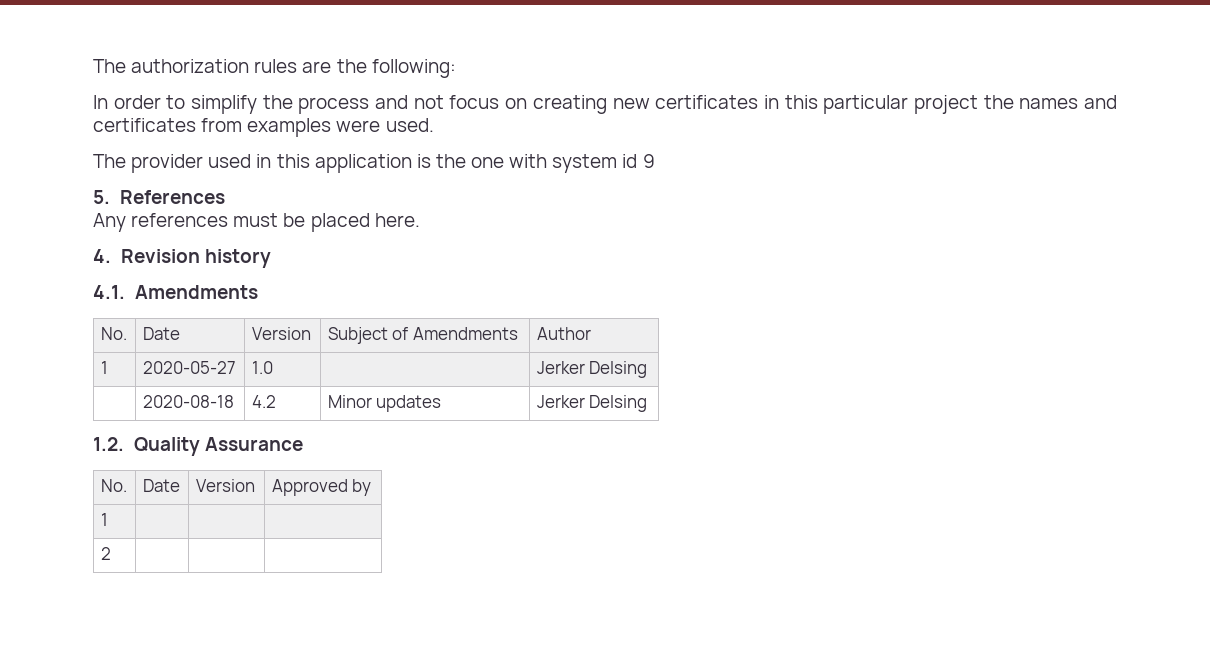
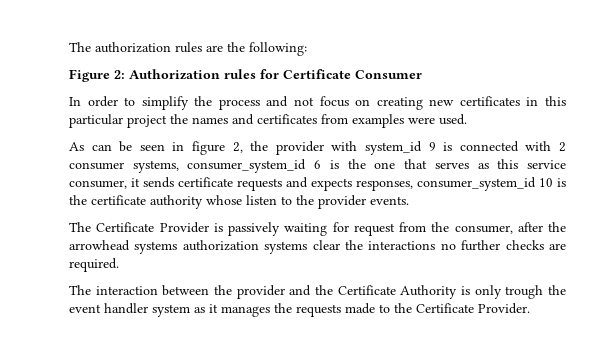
(456, 68) none -> [69,69,422,82] // Figure 2: Authorization rules for Certificate Consumer
[93,154,655,173] [93,190,225,204] [93,213,420,232] [93,249,271,268] [93,285,258,299] [100,327,127,340] [142,327,180,340] [251,327,311,340] [327,327,518,344] [536,327,591,340] [100,361,108,374] [142,361,236,374] [251,361,273,374] [536,361,648,378] [142,395,234,408] [251,395,276,408] [327,395,442,412] [536,395,648,412] [93,437,303,456] [100,479,127,492] [142,479,180,492] [195,479,255,492] [271,479,372,496] [100,513,108,526] [100,547,111,560] The provider used in this application is the one with system id 9 // 5. References // Any references must be placed here. // 4. Revision history // 4.1. Amendments // No. | Date | Version | Subject of Amendments | Author // 1 | 2020-05-27 | 1.0 | | Jerker Delsing // | 2020-08-18 | 4.2 | Minor updates | Jerker Delsing // 1.2. Quality Assurance // No. | Date | Version | Approved by // 1 | | | // 2 | | | -> [69,141,567,155] [69,159,567,173] [69,177,566,191] [69,195,409,209] [69,222,566,236] [69,240,566,254] [69,258,119,272] [69,285,567,299] [69,303,530,317] As can be seen in figure 2, the provider with system_id 9 is connected with 2 consumer systems, consumer_system_id 6 is the one that serves as this service consumer, it sends certificate requests and expects responses, consumer_system_id 10 is the certificate authority whose listen to the provider events. // The Certificate Provider is passively waiting for request from the consumer, after the arrowhead systems authorization systems clear the interactions no further checks are required. // The interaction between the provider and the Certificate Authority is only trough the event handler system as it manages the requests made to the Certificate Provider.

